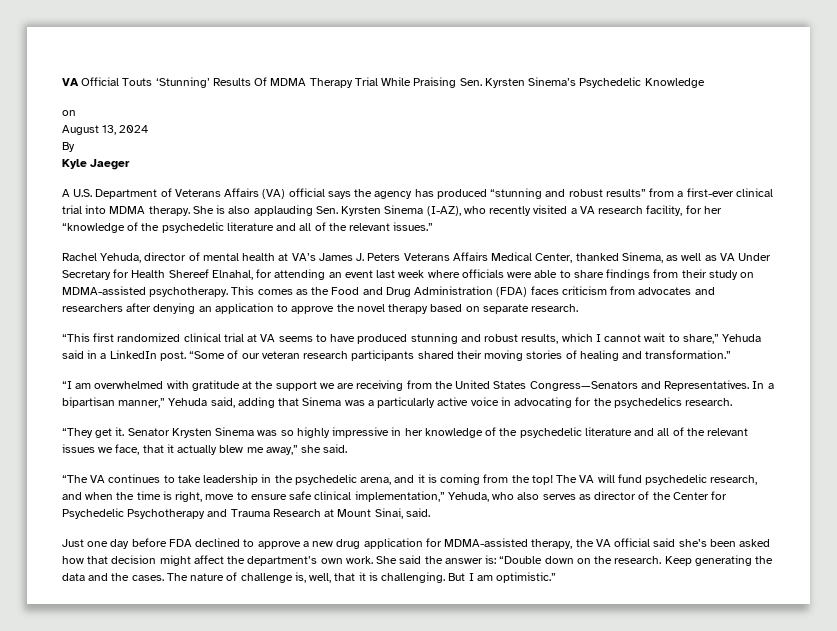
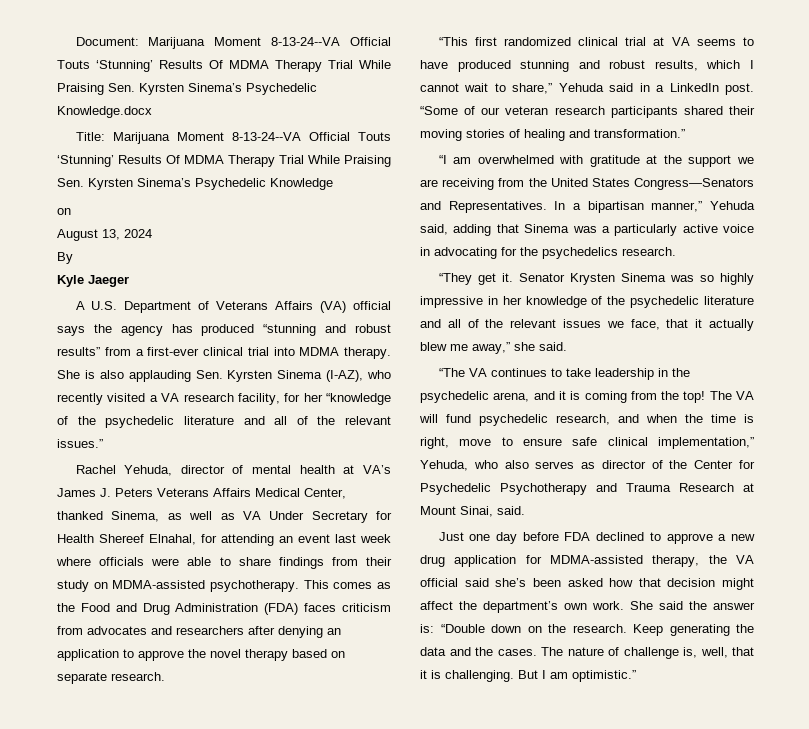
[62,78,79,86] VA -> [75,37,391,49] [57,60,391,72] [57,83,317,95] [57,106,152,118] [75,132,301,144] Document: Marijuana Moment 8-13-24--VA Official Touts ‘Stunning’ Results Of MDMA Therapy Trial While Praising Sen. Kyrsten Sinema’s Psychedelic Knowledge.docx // Title: Marijuana Moment 8-13-24--VA

